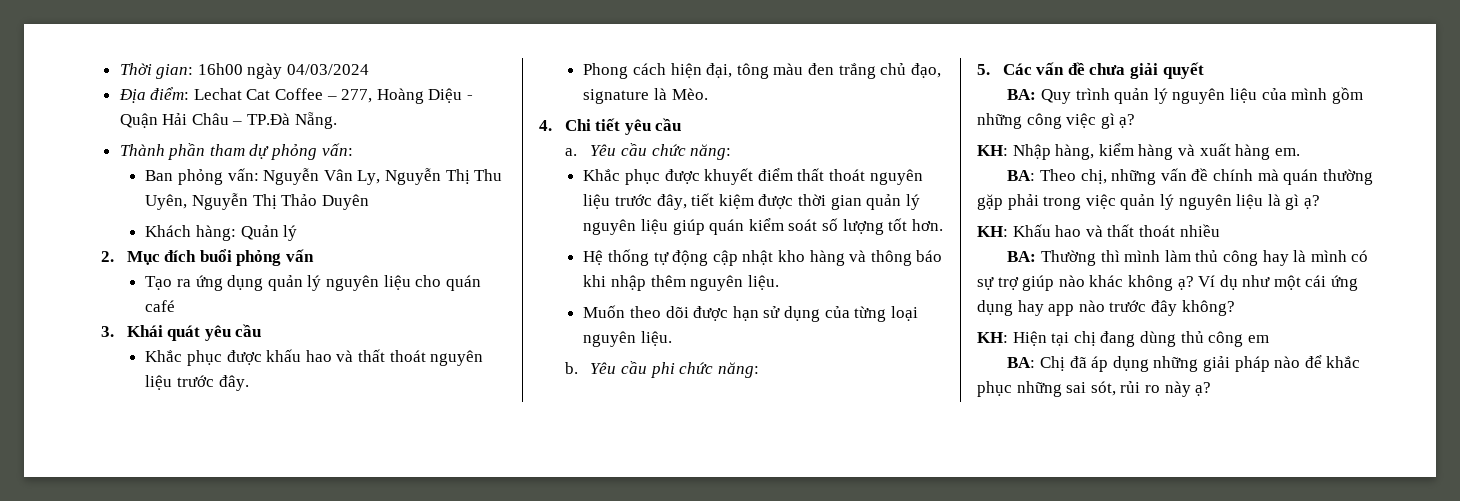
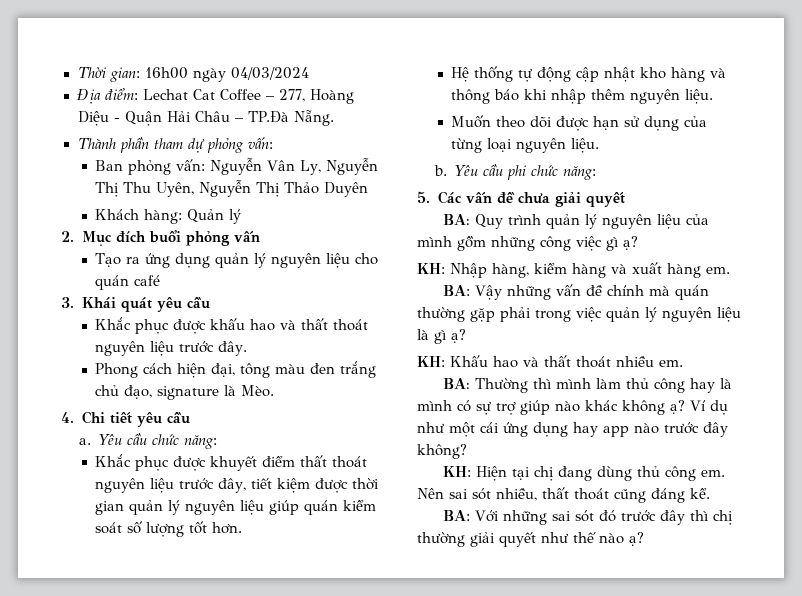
[1040,169,1107,184] Theo chị, -> [474,285,502,300] Vậy
(1220, 230) none -> [659,360,683,367] em.
[1247,335,1269,343] [1007,355,1361,372] [977,381,1191,397] em // BA: Chị đã áp dụng những giải pháp nào để khắc phục những sai sót, rủi ro này -> [700,470,725,477] [417,487,710,503] [442,510,733,525] [417,532,624,547] em. Nên sai sót nhiều, thất thoát cũng đáng kể. // BA: Với những sai sót đó trước đây thì chị thường giải quyết như thế nào

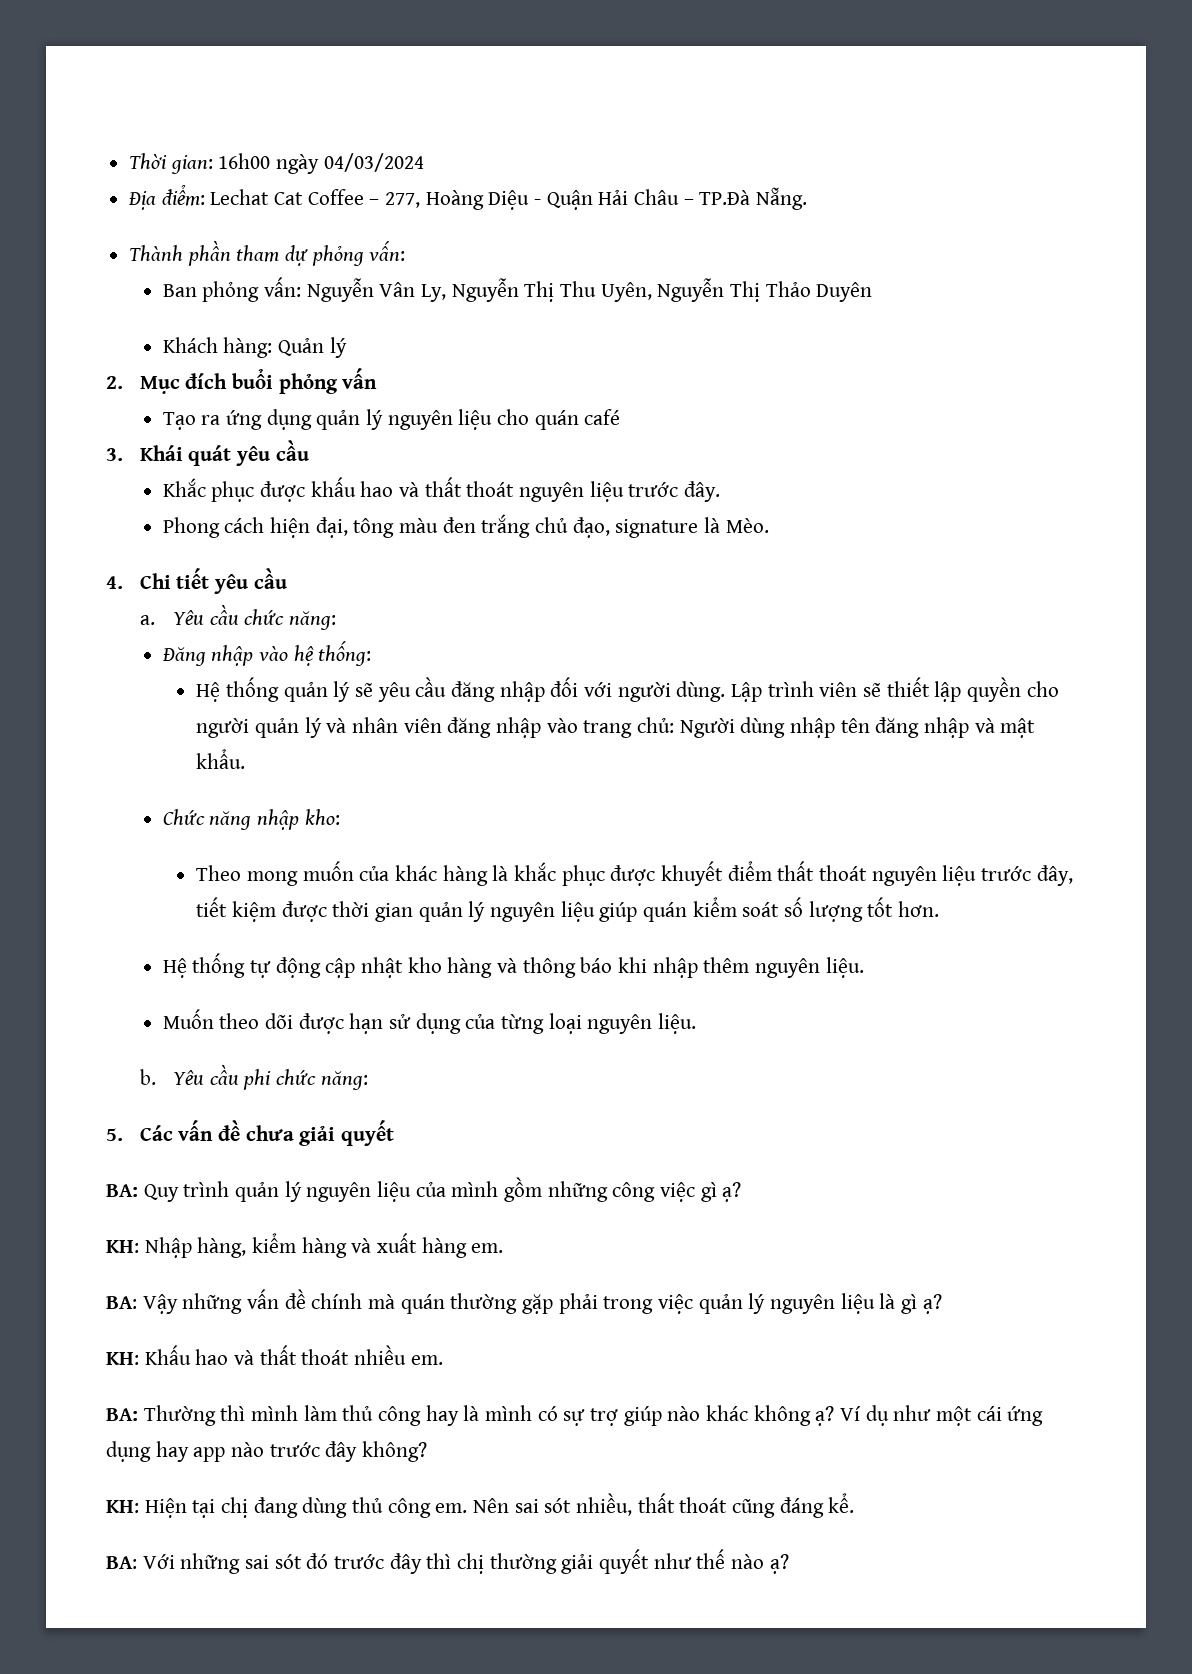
[95,454,132,467] Khắc -> [161,640,372,666] [196,677,1059,702] [196,717,1036,738] [196,749,246,769] [162,809,340,830] [196,861,556,886] Đăng nhập vào hệ thống: // Hệ thống quản lý sẽ yêu cầu đăng nhập đối với người dùng. Lập trình viên sẽ thiết lập quyền cho người quản lý và nhân viên đăng nhập vào trang chủ: Người dùng nhập tên đăng nhập và mật khẩu. // Chức năng nhập kho: // Theo mong muốn của khác hàng là khắc

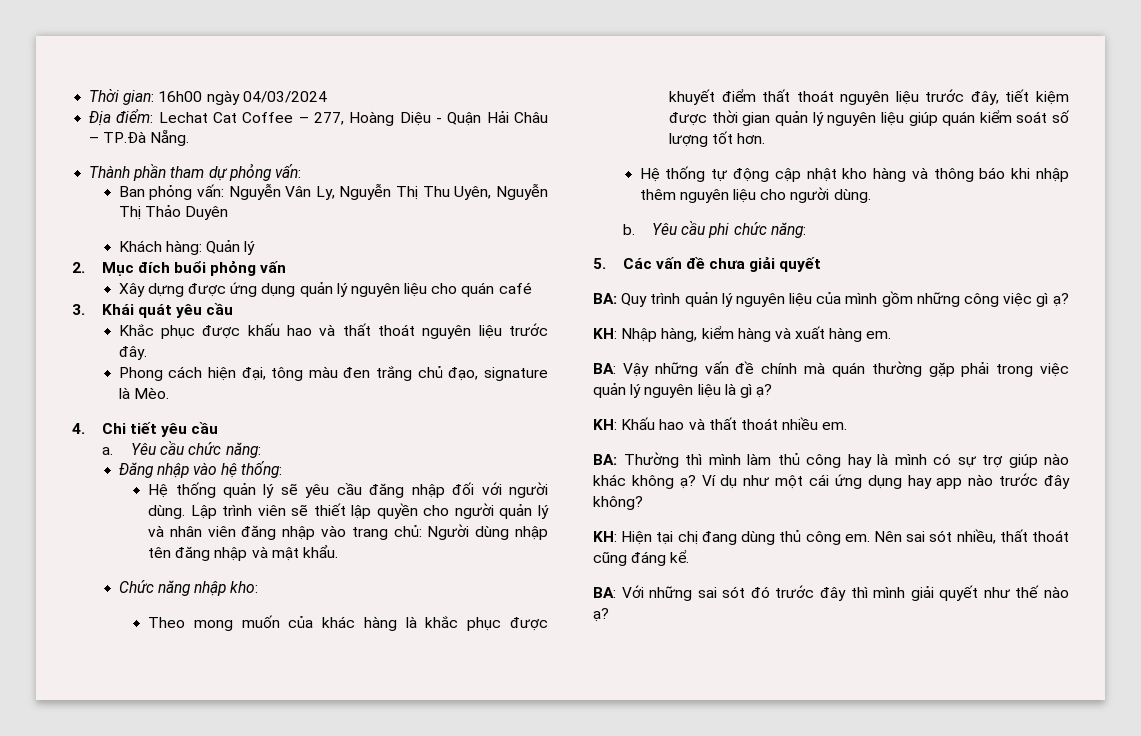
[162,412,221,430] Tạo ra -> [118,283,226,297] Xây dựng được
[825,957,864,978] [162,1009,697,1034] liệu. // Muốn theo dõi được hạn sử dụng của từng loại nguyên liệu. -> [732,187,871,203] liệu cho người dùng.
[457,1553,557,1574] chị thường -> [873,587,906,598] mình

